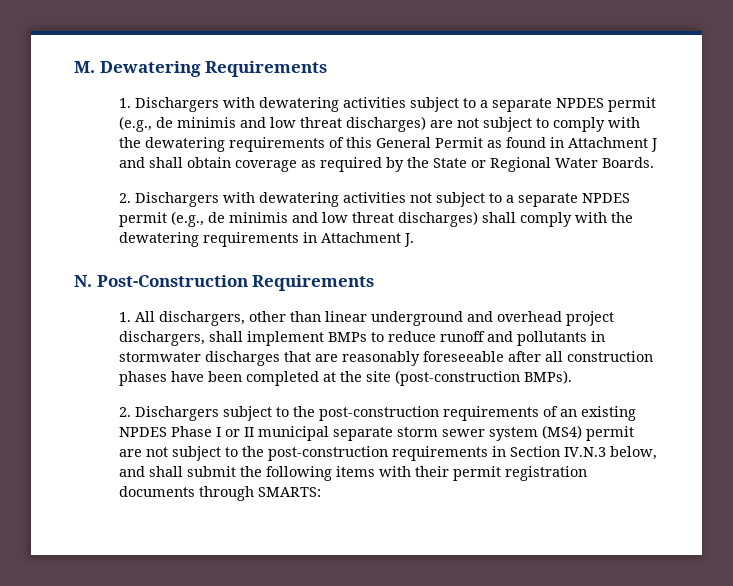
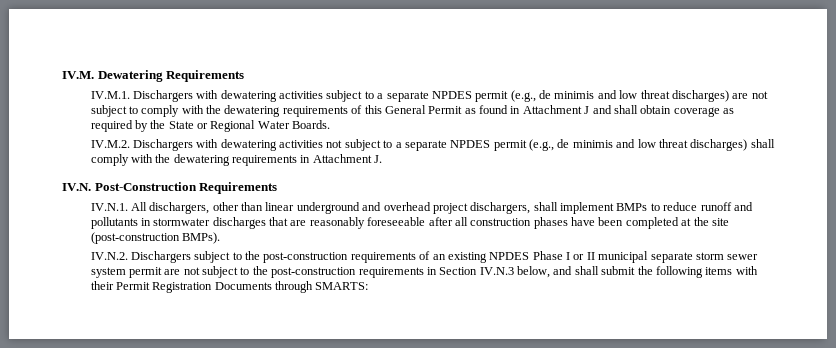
[74,61,95,73] M. -> [62,71,94,79] IV.M.
[118,98,131,108] 1. -> [90,91,130,99] IV.M.1.
[118,193,131,203] 2. -> [90,140,130,148] IV.M.2.
[74,275,92,287] N. -> [62,183,91,191] IV.N.
[118,312,131,322] 1. -> [90,203,128,211] IV.N.1.
[118,407,131,417] 2. -> [90,252,128,260] IV.N.2.
[541,425,582,439] (MS4) -> (126, 272) none
[452,466,587,481] [118,486,195,497] permit registration documents -> [115,282,272,293] Permit Registration Documents

